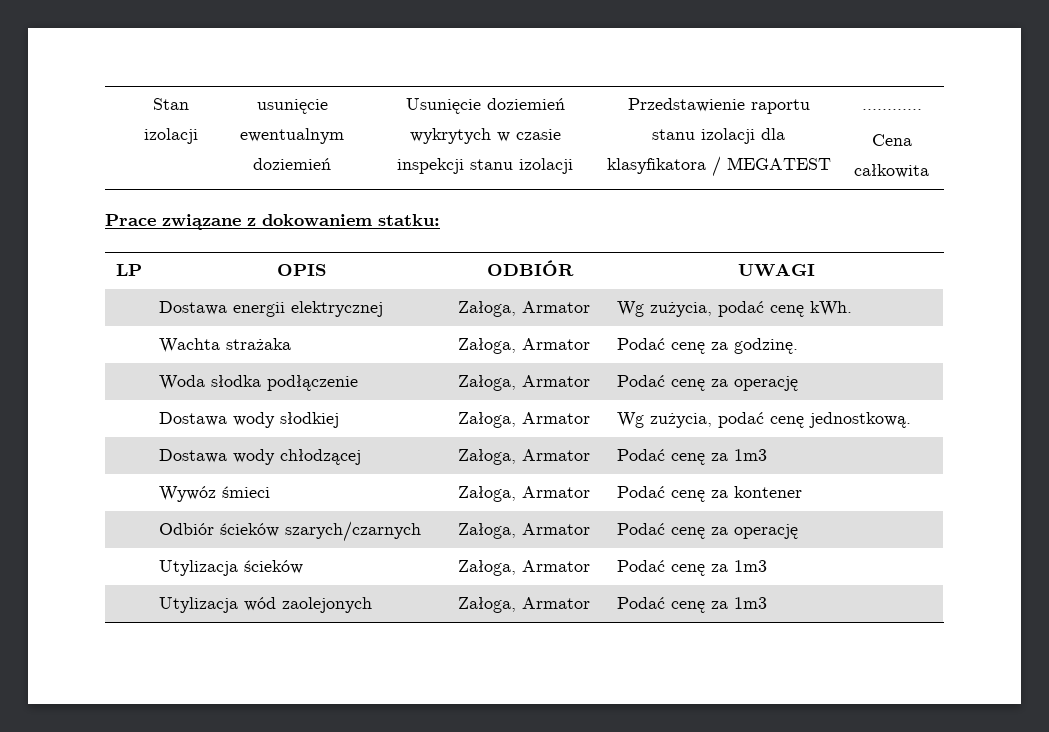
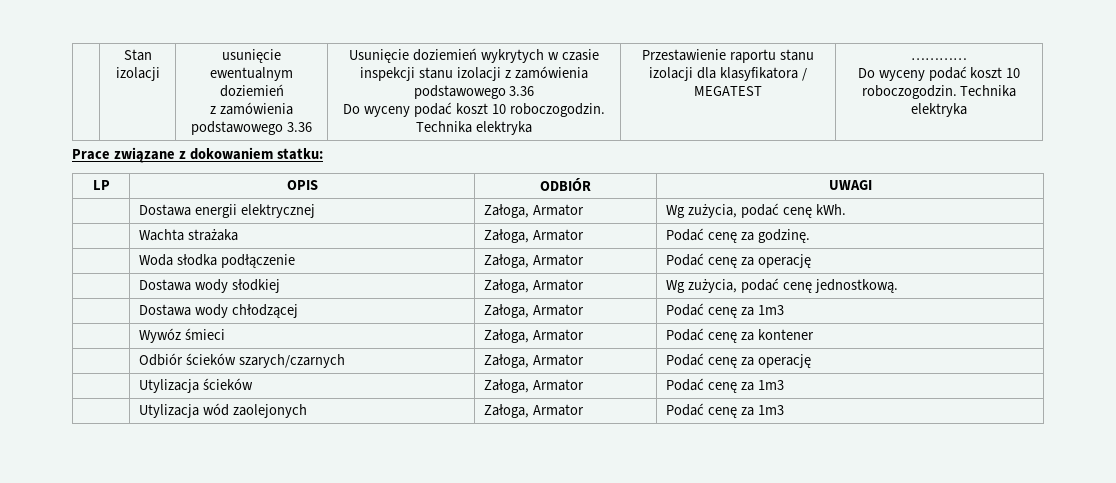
(331, 164) none -> [210,102,293,115] [191,121,312,135] // z zamówienia podstawowego 3.36
[627,98,745,112] | Przedstawienie -> [504,66,588,79] [413,85,535,99] [343,102,605,117] [416,121,532,135] [642,49,727,61] z zamówienia podstawowego 3.36 // Do wyceny podać koszt 10 roboczogodzin. Technika elektryka | Przestawienie
[871,134,912,146] [854,164,929,178] Cena całkowita -> [857,66,1021,81] [861,85,1017,99] [911,103,967,117] Do wyceny podać koszt 10 roboczogodzin. Technika elektryka

